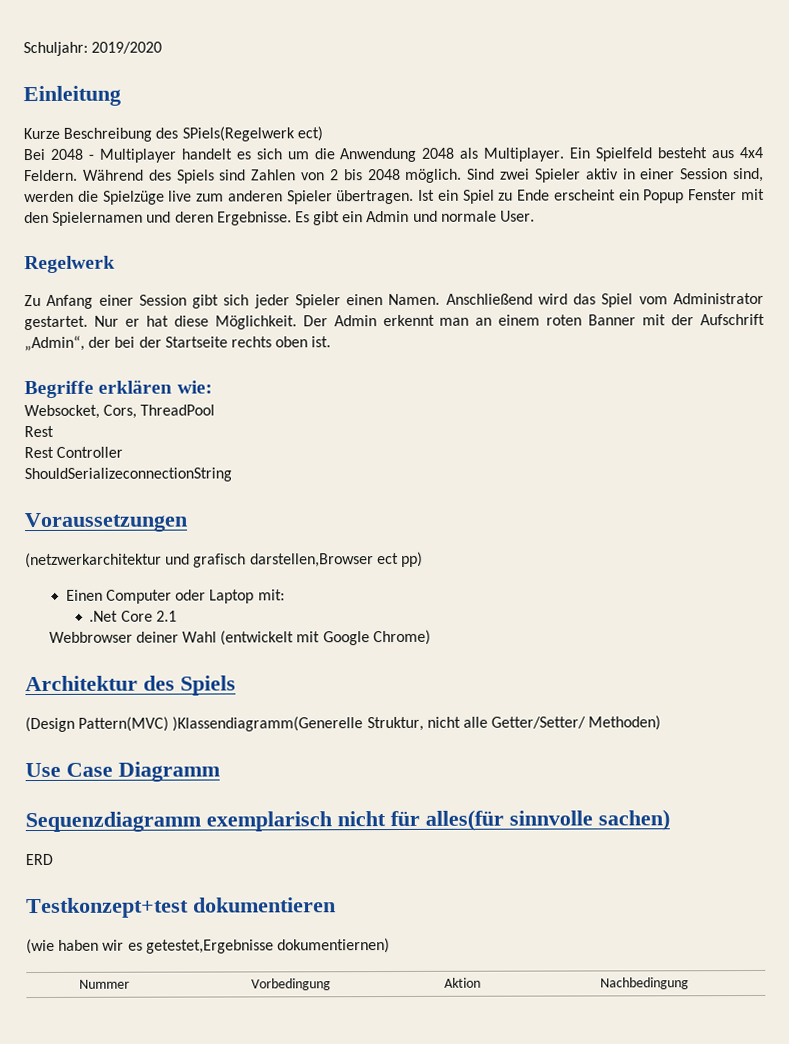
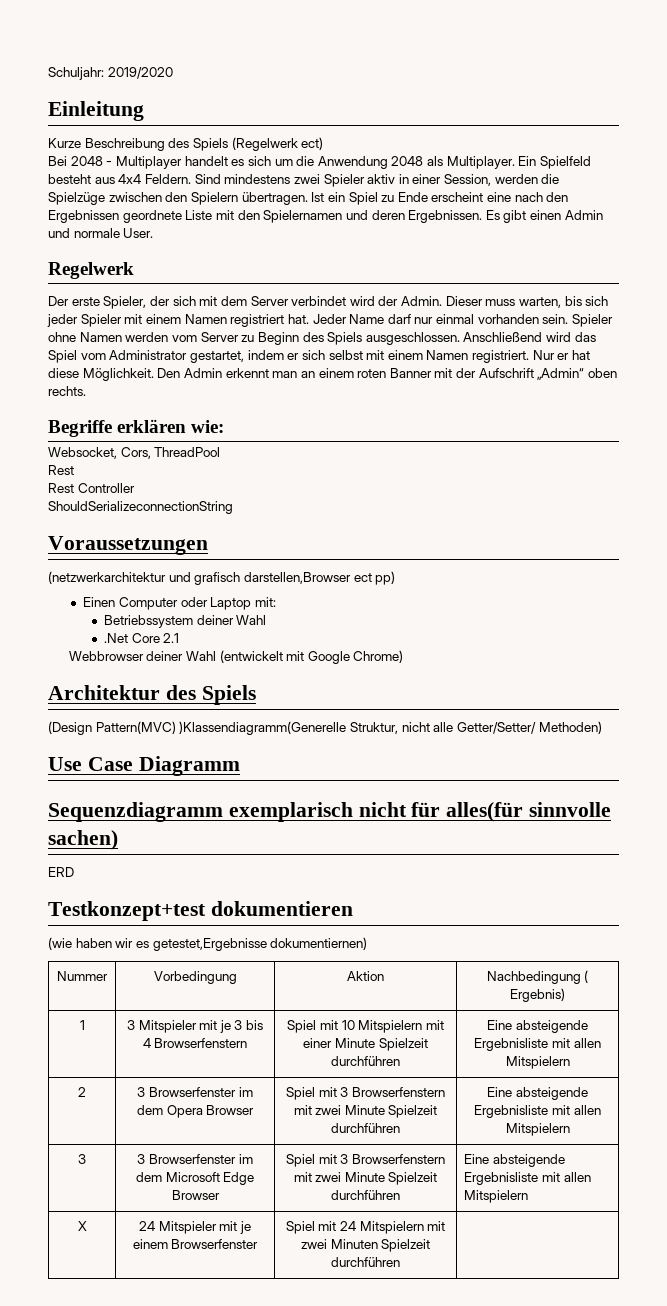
[181,126,295,142] SPiels(Regelwerk -> [192,137,298,151] Spiels (Regelwerk
[82,168,496,184] Während des Spiels sind Zahlen von 2 bis 2048 möglich. Sind -> [194,174,291,184] Sind mindestens
[680,167,765,183] Session sind, -> [444,174,492,186] Session,
[168,190,333,205] live zum anderen Spieler -> [108,192,238,205] zwischen den Spielern
[618,189,738,204] ein Popup Fenster -> [487,192,569,202] [48,210,213,223] eine nach den Ergebnissen geordnete Liste
[216,211,292,226] Ergebnisse. -> [408,210,483,223] Ergebnissen.
[342,211,364,223] ein -> [530,210,562,220] einen
[24,293,441,309] Zu Anfang einer Session gibt sich jeder Spieler einen Namen. -> [48,296,609,309] [47,314,614,327] [48,332,460,345] Der erste Spieler, der sich mit dem Server verbindet wird der Admin. Dieser muss warten, bis sich jeder Spieler mit einem Namen registriert hat. Jeder Name darf nur einmal vorhanden sein. Spieler ohne Namen werden vom Server zu Beginn des Spiels ausgeschlossen.
[24,315,88,331] gestartet. -> [189,350,530,363] gestartet, indem er sich selbst mit einem Namen registriert.
[302,315,328,327] Der -> [157,368,181,378] Den
[24,335,332,352] „Admin“, der bei der Startseite rechts oben ist. -> [537,368,618,380] [48,386,86,396] „Admin“ oben rechts.
(285, 595) none -> [104,615,267,628] // Betriebssystem deiner Wahl
(690, 983) none -> [584,970,589,983] [510,988,565,1002] [79,1020,85,1030] [126,1020,264,1033] [142,1038,248,1048] [287,1020,444,1033] [303,1038,428,1051] [331,1056,400,1066] [487,1020,588,1033] [474,1038,601,1051] [505,1056,570,1069] [78,1087,86,1097] [137,1087,253,1097] [136,1105,255,1118] [286,1087,445,1100] [293,1105,438,1118] [331,1123,400,1133] [487,1087,588,1100] [474,1105,601,1118] [505,1123,570,1136] [78,1154,86,1164] [137,1154,253,1164] [135,1172,255,1185] [171,1190,220,1200] [286,1154,445,1167] [293,1172,438,1185] [331,1190,400,1200] [464,1154,566,1167] [464,1172,591,1185] [464,1190,529,1203] [77,1221,87,1231] [139,1221,251,1234] [132,1239,259,1249] [285,1221,446,1234] [300,1239,431,1252] [331,1257,400,1267] ( Ergebnis) // 1 | 3 Mitspieler mit je 3 bis 4 Browserfenstern | Spiel mit 10 Mitspielern mit einer Minute Spielzeit durchführen | Eine absteigende Ergebnisliste mit allen Mitspielern // 2 | 3 Browserfenster im dem Opera Browser | Spiel mit 3 Browserfenstern mit zwei Minute Spielzeit durchführen | Eine absteigende Ergebnisliste mit allen Mitspielern // 3 | 3 Browserfenster im dem Microsoft Edge Browser | Spiel mit 3 Browserfenstern mit zwei Minute Spielzeit durchführen | Eine absteigende Ergebnisliste mit allen Mitspielern // X | 24 Mitspieler mit je einem Browserfenster | Spiel mit 24 Mitspielern mit zwei Minuten Spielzeit durchführen |

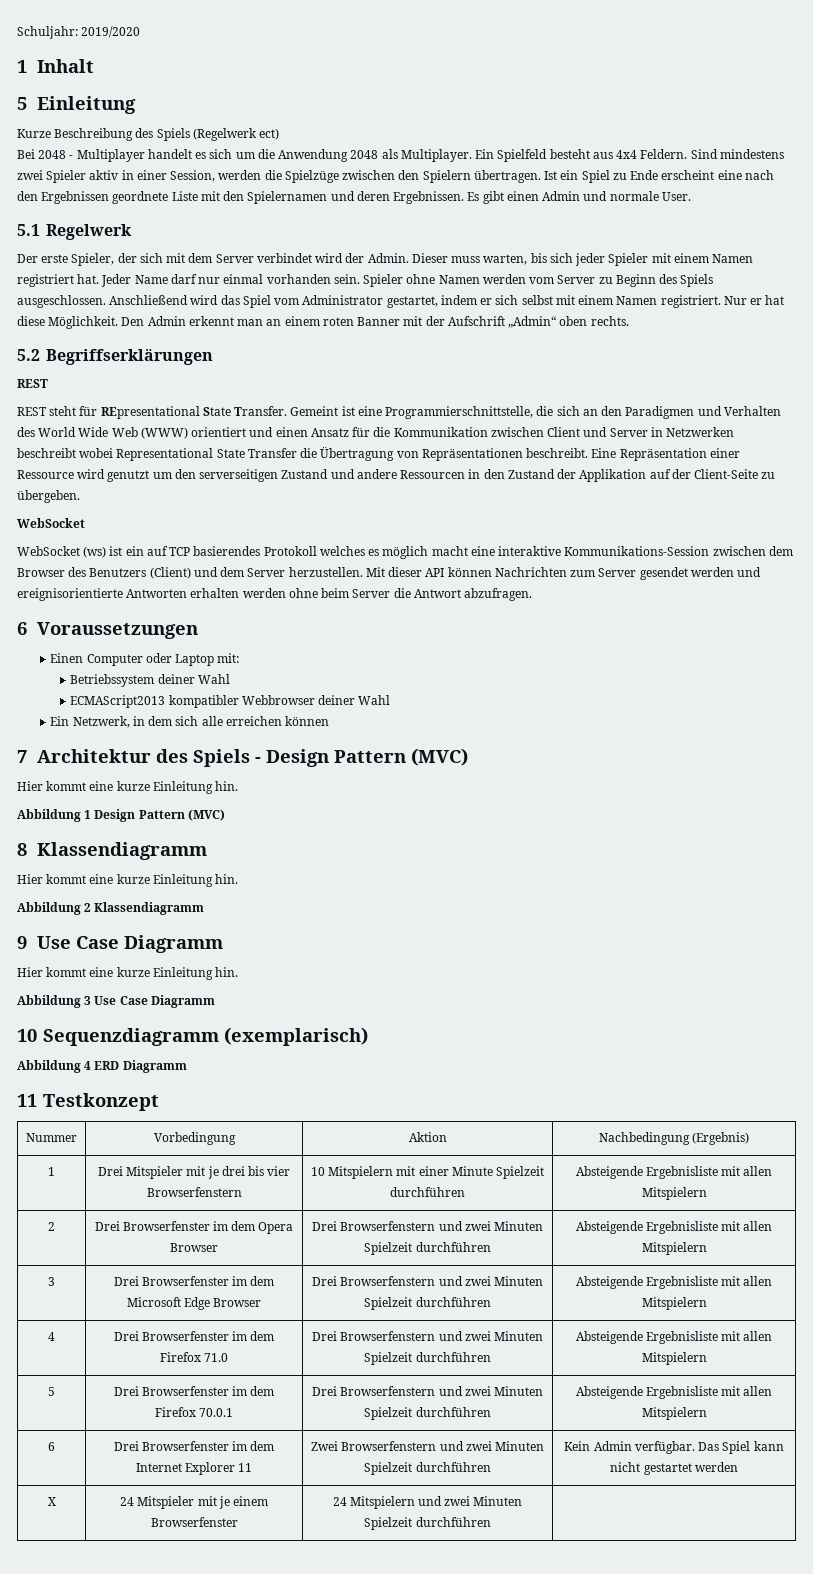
(173, 73) none -> [17,59,95,73] [17,97,27,110] 1 Inhalt // 5
(154, 233) none -> [17,224,40,236] 5.1
[48,419,225,437] [48,447,221,459] [48,465,74,475] [48,483,135,493] [48,501,233,514] [48,536,208,555] [48,571,396,585] Begriffe erklären wie: // Websocket, Cors, ThreadPool // Rest // Rest Controller // ShouldSerializeconnectionString // Voraussetzungen // (netzwerkarchitektur und grafisch darstellen,Browser ect pp) -> [17,348,213,365] [17,379,48,388] [17,406,781,419] [17,427,735,439] [17,447,740,461] [17,469,776,482] [17,490,80,503] [17,518,85,528] [17,546,793,559] [17,567,762,580] [17,588,533,601] [17,622,199,639] 5.2 Begriffserklärungen // REST // REST steht für REpresentational State Transfer. Gemeint ist eine Programmierschnittstelle, die sich an den Paradigmen und Verhalten des World Wide Web (WWW) orientiert und einen Ansatz für die Kommunikation zwischen Client und Server in Netzwerken beschreibt wobei Representational State Transfer die Übertragung von Repräsentationen beschreibt. Eine Repräsentation einer Ressource wird genutzt um den serverseitigen Zustand und andere Ressourcen in den Zustand der Applikation auf der Client-Seite zu übergeben. // WebSocket // WebSocket (ws) ist ein auf TCP basierendes Protokoll welches es möglich macht eine interaktive Kommunikations-Session zwischen dem Browser des Benutzers (Client) und dem Server herzustellen. Mit dieser API können Nachrichten zum Server gesendet werden und ereignisorientierte Antworten erhalten werden ohne beim Server die Antwort abzufragen. // 6 Voraussetzungen
[104,633,180,643] .Net Core 2.1 // -> [70,695,239,708] ECMAScript2013 kompatibler
[219,650,404,664] [48,685,256,705] [48,721,602,735] [48,756,240,776] [48,802,612,822] [48,830,118,850] [48,867,74,877] [48,901,353,921] [48,937,368,951] (entwickelt mit Google Chrome) // Architektur des Spiels // (Design Pattern(MVC) )Klassendiagramm(Generelle Struktur, nicht alle Getter/Setter/ Methoden) // Use Case Diagramm // Sequenzdiagramm exemplarisch nicht für alles(für sinnvolle sachen) // ERD // Testkonzept+test dokumentieren // (wie haben wir es getestet,Ergebnisse dokumentiernen) -> [50,716,330,728] [17,748,469,767] [17,781,239,794] [17,809,225,822] [17,842,208,860] [17,874,239,887] [17,902,205,915] [17,935,224,953] [17,967,239,980] [17,995,215,1008] [17,1027,368,1046] [17,1060,187,1073] [17,1093,159,1111] // Ein Netzwerk, in dem sich alle erreichen können // 7 Architektur des Spiels - Design Pattern (MVC) // Hier kommt eine kurze Einleitung hin. // Abbildung 1 Design Pattern (MVC) // 8 Klassendiagramm // Hier kommt eine kurze Einleitung hin. // Abbildung 2 Klassendiagramm // 9 Use Case Diagramm // Hier kommt eine kurze Einleitung hin. // Abbildung 3 Use Case Diagramm // 10 Sequenzdiagramm (exemplarisch) // Abbildung 4 ERD Diagramm // 11 Testkonzept
[584,970,589,983] [510,988,565,1002] ( Ergebnis) -> [692,1132,750,1145] (Ergebnis)
[126,1020,264,1033] [142,1038,151,1048] 3 Mitspieler mit je 3 bis 4 -> [97,1166,291,1179] Drei Mitspieler mit je drei bis vier
[287,1020,338,1033] Spiel mit -> (242, 1192) none
[487,1020,588,1033] Eine absteigende -> [575,1166,643,1179] Absteigende
[137,1087,146,1097] 3 -> [94,1221,120,1231] Drei
[286,1087,445,1100] [293,1105,438,1118] [331,1123,400,1133] [487,1087,588,1100] Spiel mit 3 Browserfenstern mit zwei Minute Spielzeit durchführen | Eine absteigende -> [312,1221,543,1231] [364,1242,491,1255] [575,1221,643,1234] Drei Browserfenstern und zwei Minuten Spielzeit durchführen | Absteigende
[137,1154,146,1164] 3 -> [113,1276,139,1286] Drei
[286,1154,445,1167] [293,1172,438,1185] [331,1190,400,1200] [464,1154,566,1167] [464,1172,591,1185] [464,1190,529,1203] Spiel mit 3 Browserfenstern mit zwei Minute Spielzeit durchführen | Eine absteigende Ergebnisliste mit allen Mitspielern -> [312,1276,543,1286] [364,1297,491,1310] [575,1276,773,1289] [641,1297,707,1310] [48,1332,55,1341] [113,1331,275,1341] [159,1352,229,1362] [312,1331,543,1341] [364,1352,491,1365] [575,1331,773,1344] [641,1352,707,1365] [48,1387,55,1396] [113,1386,275,1396] [154,1407,234,1417] [312,1386,543,1396] [364,1407,491,1420] [575,1386,773,1399] [641,1407,707,1420] [48,1442,55,1451] [113,1441,275,1451] [135,1462,253,1475] [311,1441,544,1451] [364,1462,491,1475] [564,1441,784,1454] [610,1462,738,1475] Drei Browserfenstern und zwei Minuten Spielzeit durchführen | Absteigende Ergebnisliste mit allen Mitspielern // 4 | Drei Browserfenster im dem Firefox 71.0 | Drei Browserfenstern und zwei Minuten Spielzeit durchführen | Absteigende Ergebnisliste mit allen Mitspielern // 5 | Drei Browserfenster im dem Firefox 70.0.1 | Drei Browserfenstern und zwei Minuten Spielzeit durchführen | Absteigende Ergebnisliste mit allen Mitspielern // 6 | Drei Browserfenster im dem Internet Explorer 11 | Zwei Browserfenstern und zwei Minuten Spielzeit durchführen | Kein Admin verfügbar. Das Spiel kann nicht gestartet werden
[285,1221,337,1234] Spiel mit -> (238, 1522) none
[427,1221,446,1231] mit -> [418,1496,442,1506] und

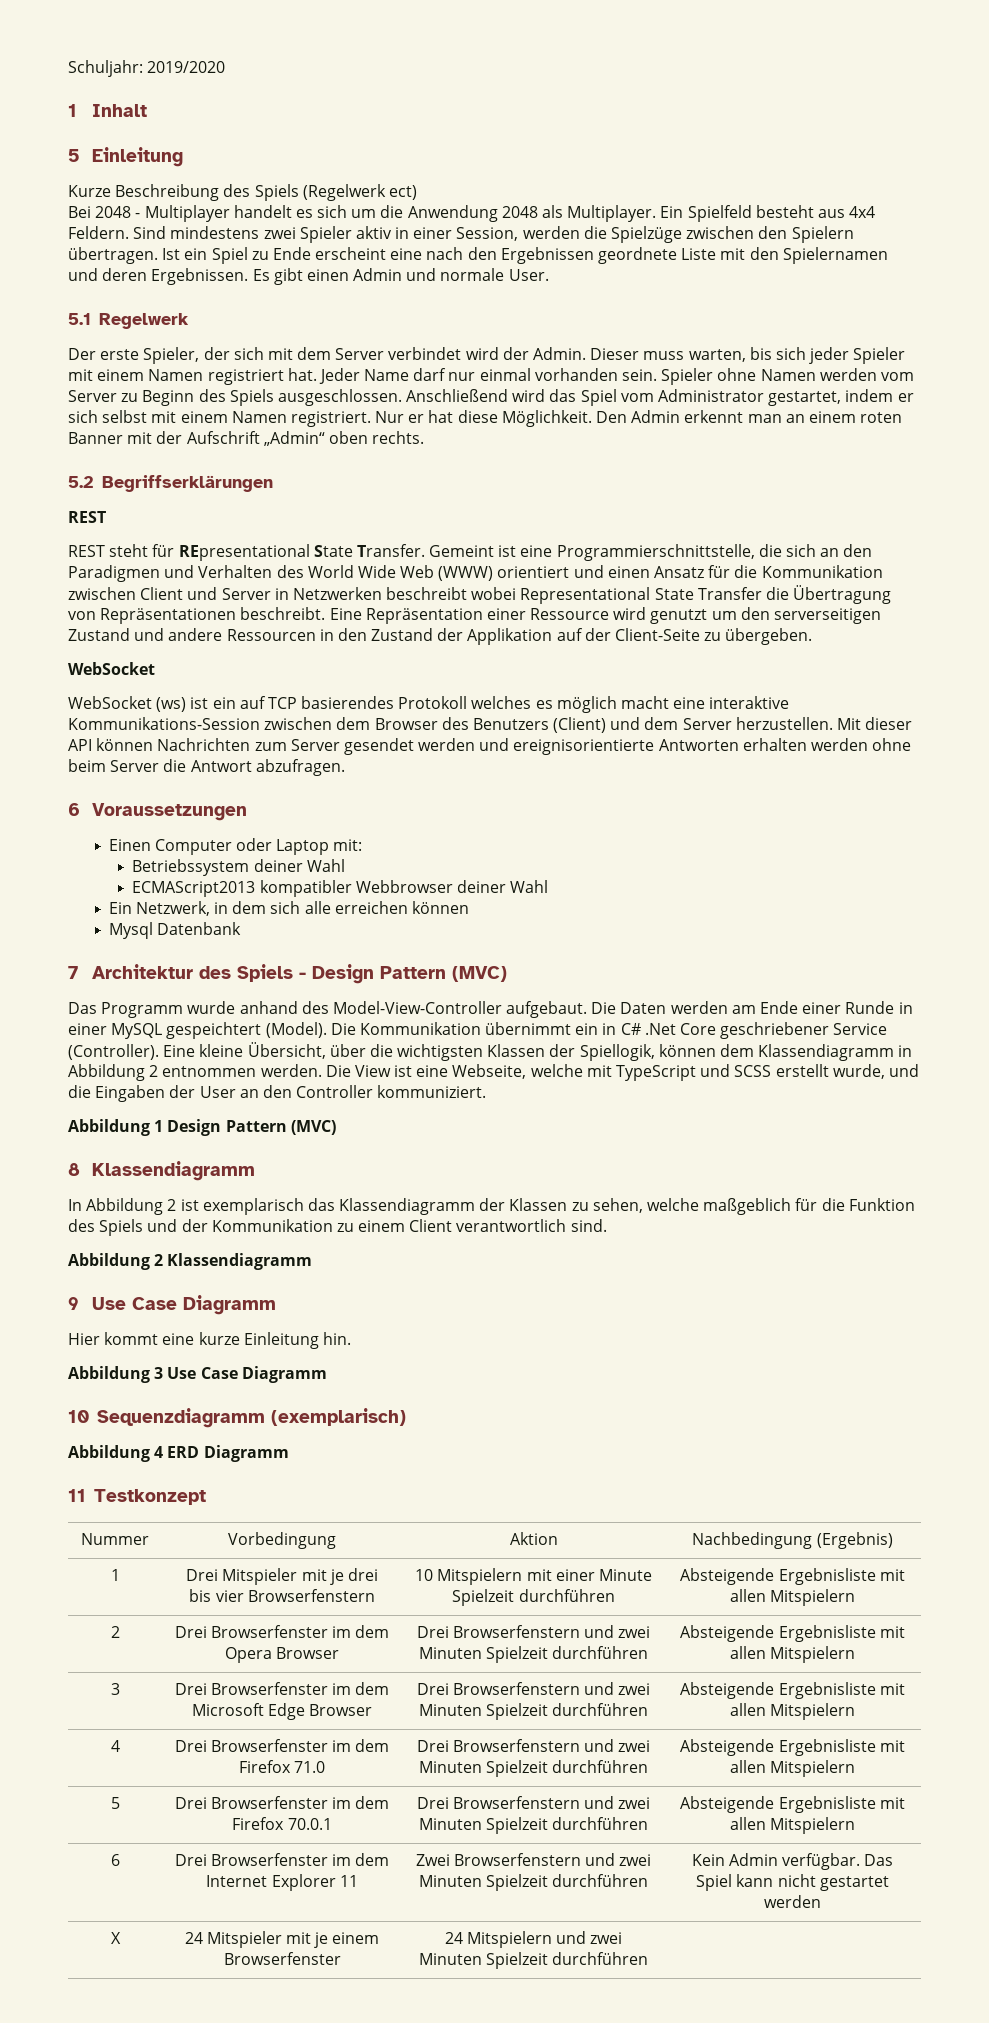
(330, 721) none -> [108,922,241,939] // Mysql Datenbank
[17,781,239,794] Hier kommt eine kurze Einleitung hin. -> [68,1001,913,1018] [68,1022,888,1039] [68,1042,913,1061] [68,1064,919,1081] [68,1085,487,1102] Das Programm wurde anhand des Model-View-Controller aufgebaut. Die Daten werden am Ende einer Runde in einer MySQL gespeichtert (Model). Die Kommunikation übernimmt ein in C# .Net Core geschriebener Service (Controller). Eine kleine Übersicht, über die wichtigsten Klassen der Spiellogik, können dem Klassendiagramm in Abbildung 2 entnommen werden. Die View ist eine Webseite, welche mit TypeScript und SCSS erstellt wurde, und die Eingaben der User an den Controller kommuniziert.
[17,874,239,887] Hier kommt eine kurze Einleitung hin. -> [68,1198,915,1215] [68,1219,607,1236] In Abbildung 2 ist exemplarisch das Klassendiagramm der Klassen zu sehen, welche maßgeblich für die Funktion des Spiels und der Kommunikation zu einem Client verantwortlich sind.

